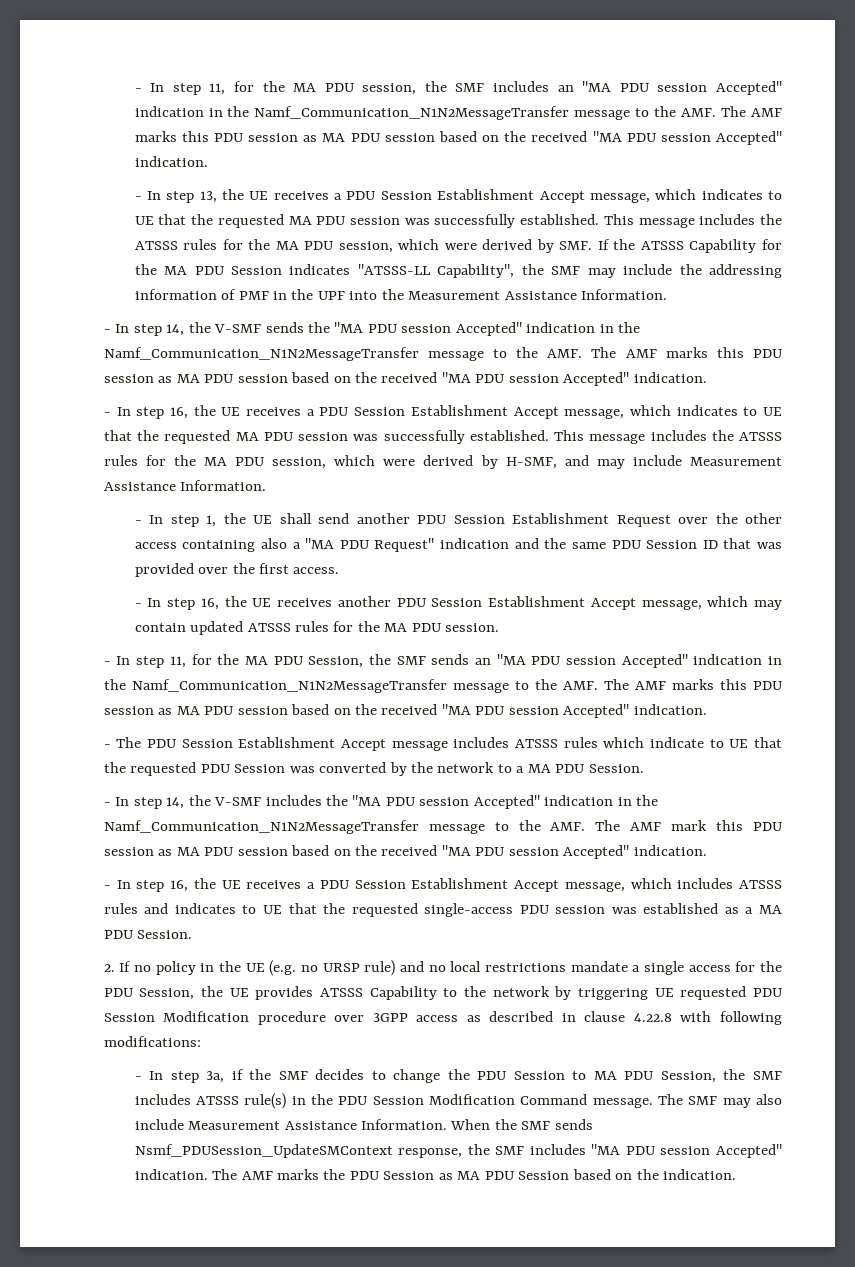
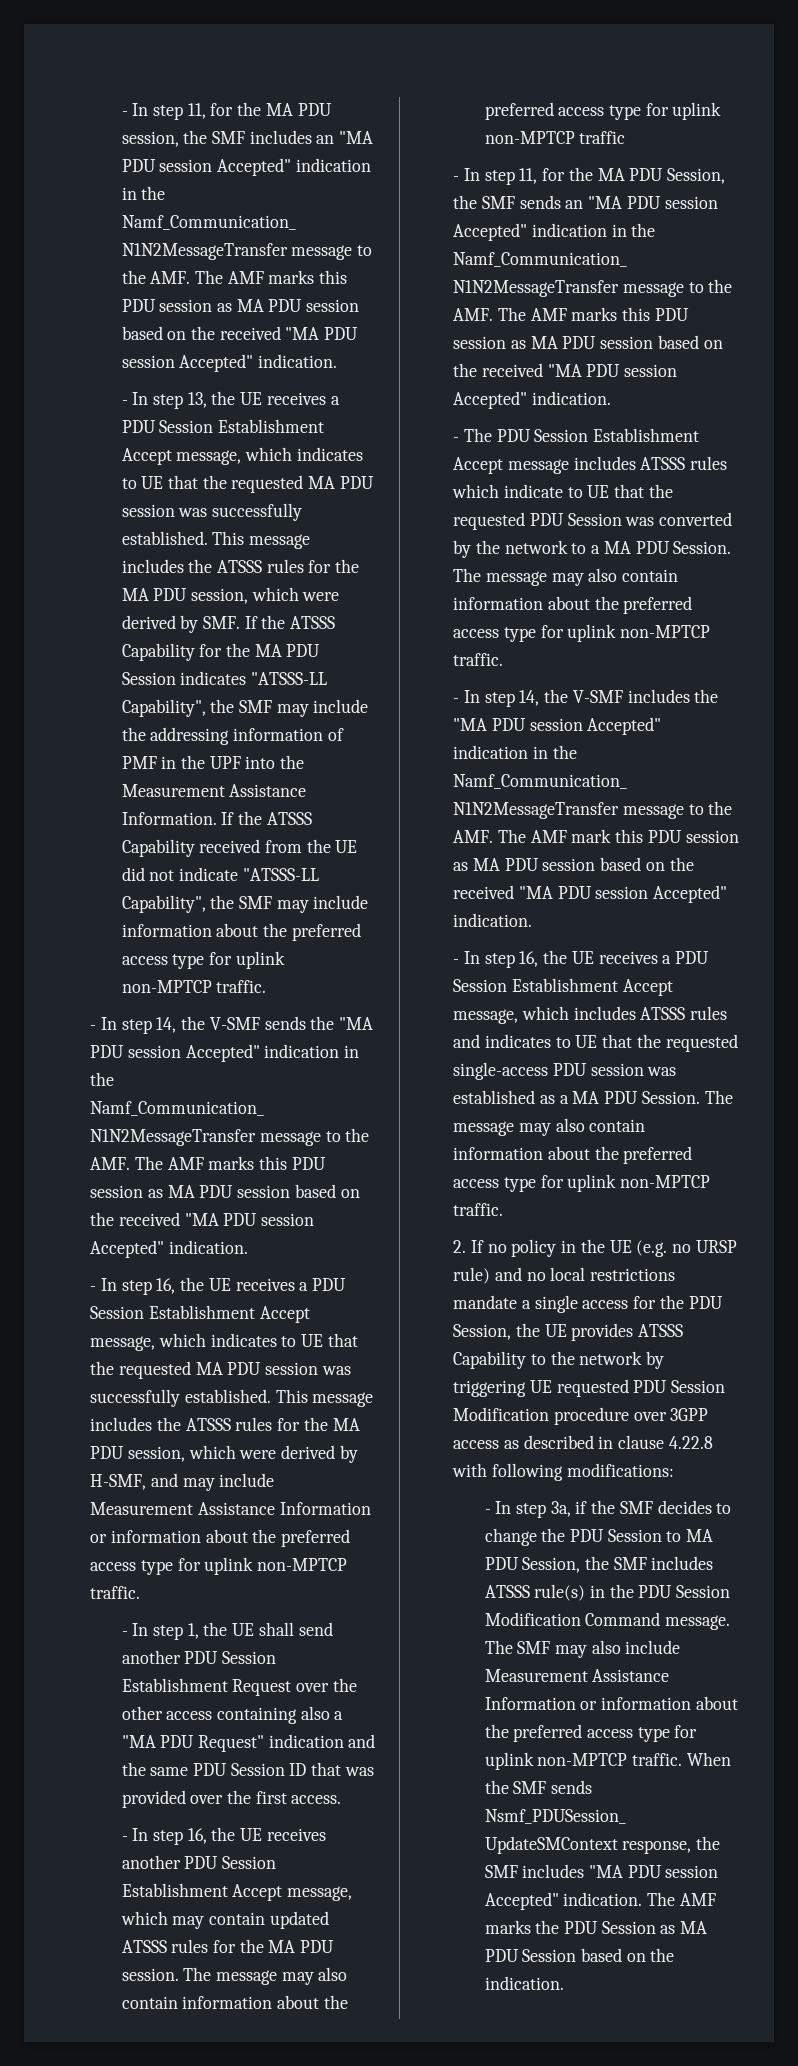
(668, 294) none -> [221,811,312,825] [121,839,358,857] [121,867,319,881] [121,895,369,913] [121,923,361,941] [121,951,285,969] [121,980,267,993] If the ATSSS Capability received from the UE did not indicate "ATSSS-LL Capability", the SMF may include information about the preferred access type for uplink non-MPTCP traffic.
[180,480,267,491] Information. -> [279,1502,371,1515] [90,1529,351,1547] [90,1557,348,1575] [90,1586,141,1599] Information or information about the preferred access type for uplink non-MPTCP traffic.
(500, 627) none -> [183,1967,348,1985] [121,1995,348,2009] [484,102,722,120] [484,131,626,144] The message may also contain information about the preferred access type for uplink non-MPTCP traffic
(644, 768) none -> [453,568,679,586] [453,596,693,614] [453,624,711,642] [453,653,504,666] The message may also contain information about the preferred access type for uplink non-MPTCP traffic.
(193, 934) none -> [704,1090,733,1104] [453,1118,646,1136] [453,1146,693,1164] [453,1174,711,1192] [453,1203,504,1216] The message may also contain information about the preferred access type for uplink non-MPTCP traffic.
[360,1119,447,1130] Information. -> [484,1696,738,1710] [484,1724,698,1742] [484,1752,683,1770] Information or information about the preferred access type for uplink non-MPTCP traffic.

